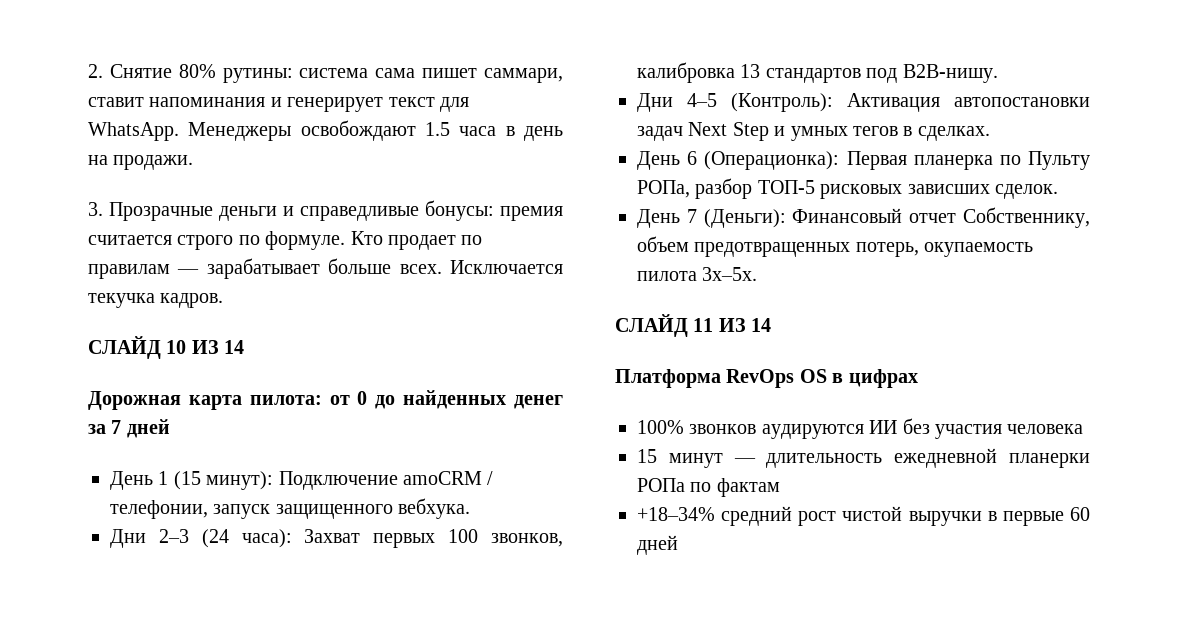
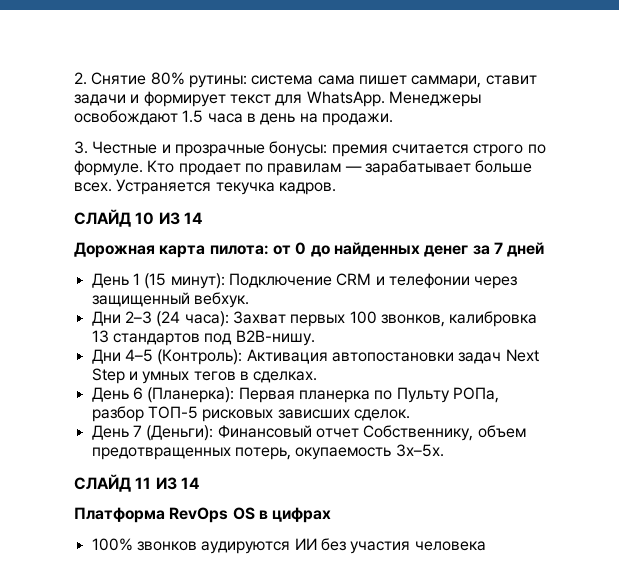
[149,97,384,112] напоминания и генерирует -> [74,91,226,107] задачи и формирует
[109,202,419,221] Прозрачные деньги и справедливые -> [92,141,265,157] Честные и прозрачные
[450,260,563,274] Исключается -> [116,179,212,195] Устраняется
[403,471,494,485] [110,498,471,519] amoCRM / телефонии, запуск защищенного вебхука. -> [336,273,518,289] [91,292,249,308] CRM и телефонии через защищенный вебхук.
[704,151,840,170] (Операционка): -> [147,387,235,403] (Планерка):
[637,271,697,281] пилота -> (392, 453) none
[637,448,1090,468] [637,478,780,497] [637,506,1090,526] [637,535,678,555] // 15 минут — длительность ежедневной планерки РОПа по фактам // +18–34% средний рост чистой выручки в первые 60 дней -> (486, 546) none

